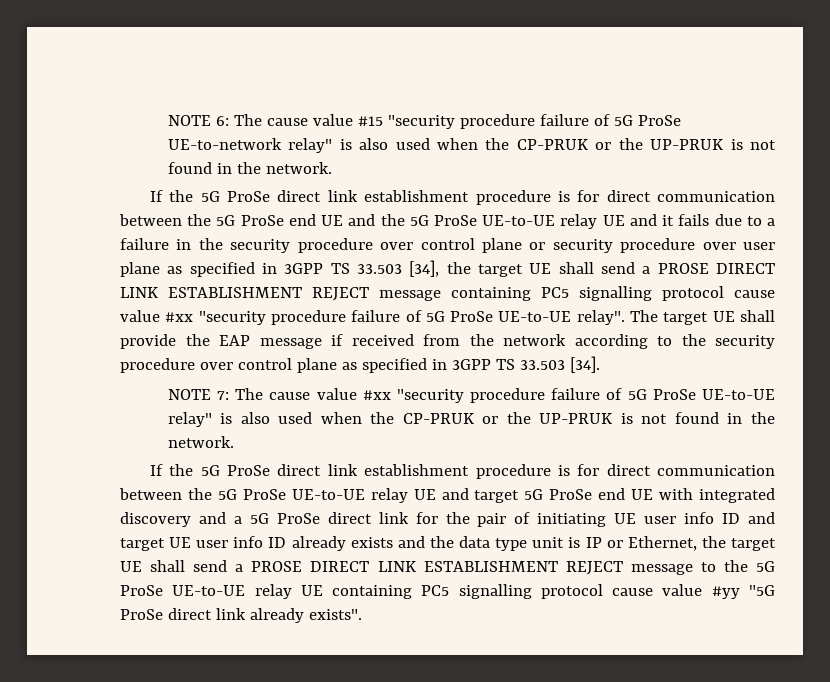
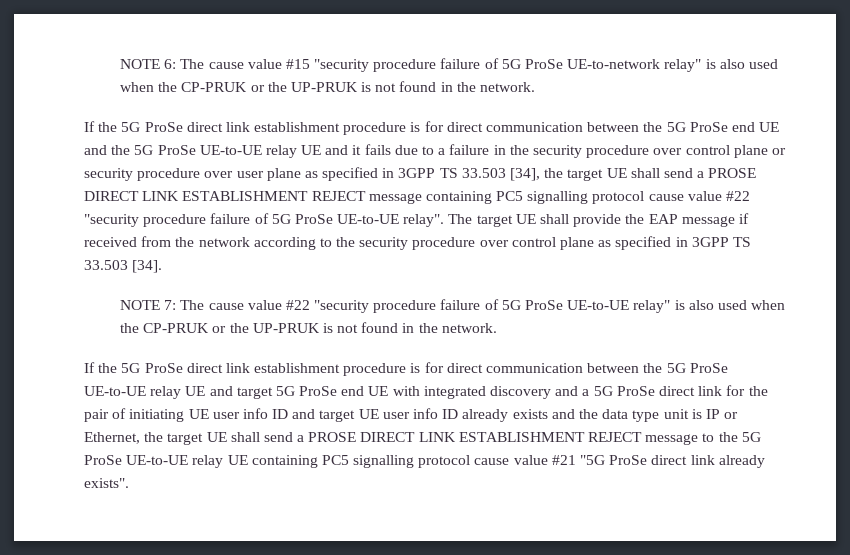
[165,312,194,322] #xx -> [726,191,751,201] #22
[362,390,391,400] #xx -> [285,300,310,310] #22
[711,586,740,599] #yy -> [551,455,576,465] #21

